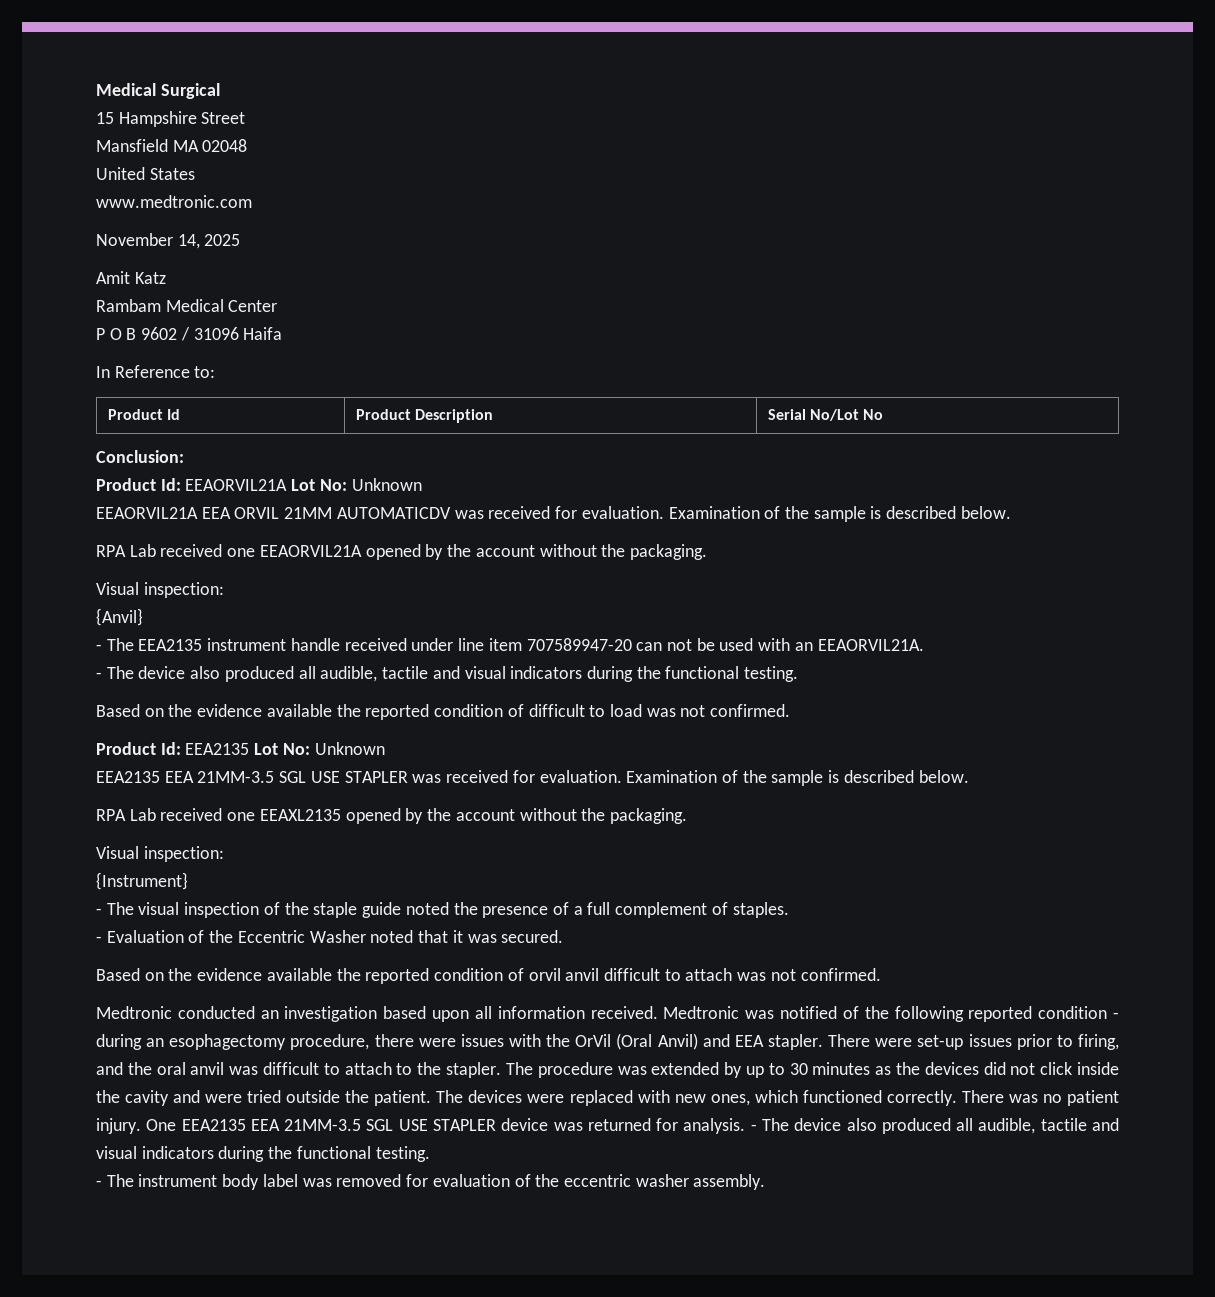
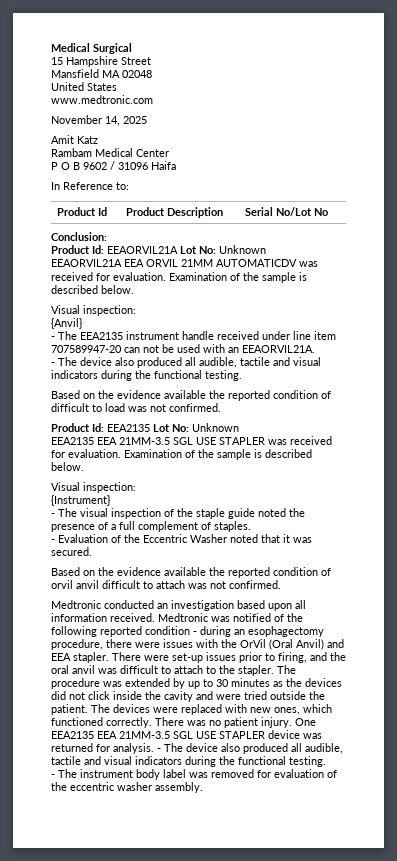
[96,544,707,560] // RPA Lab received one EEAORVIL21A opened by the account without the packaging. -> (134, 289) none
[96,808,687,824] // RPA Lab received one EEAXL2135 opened by the account without the packaging. -> (84, 466) none

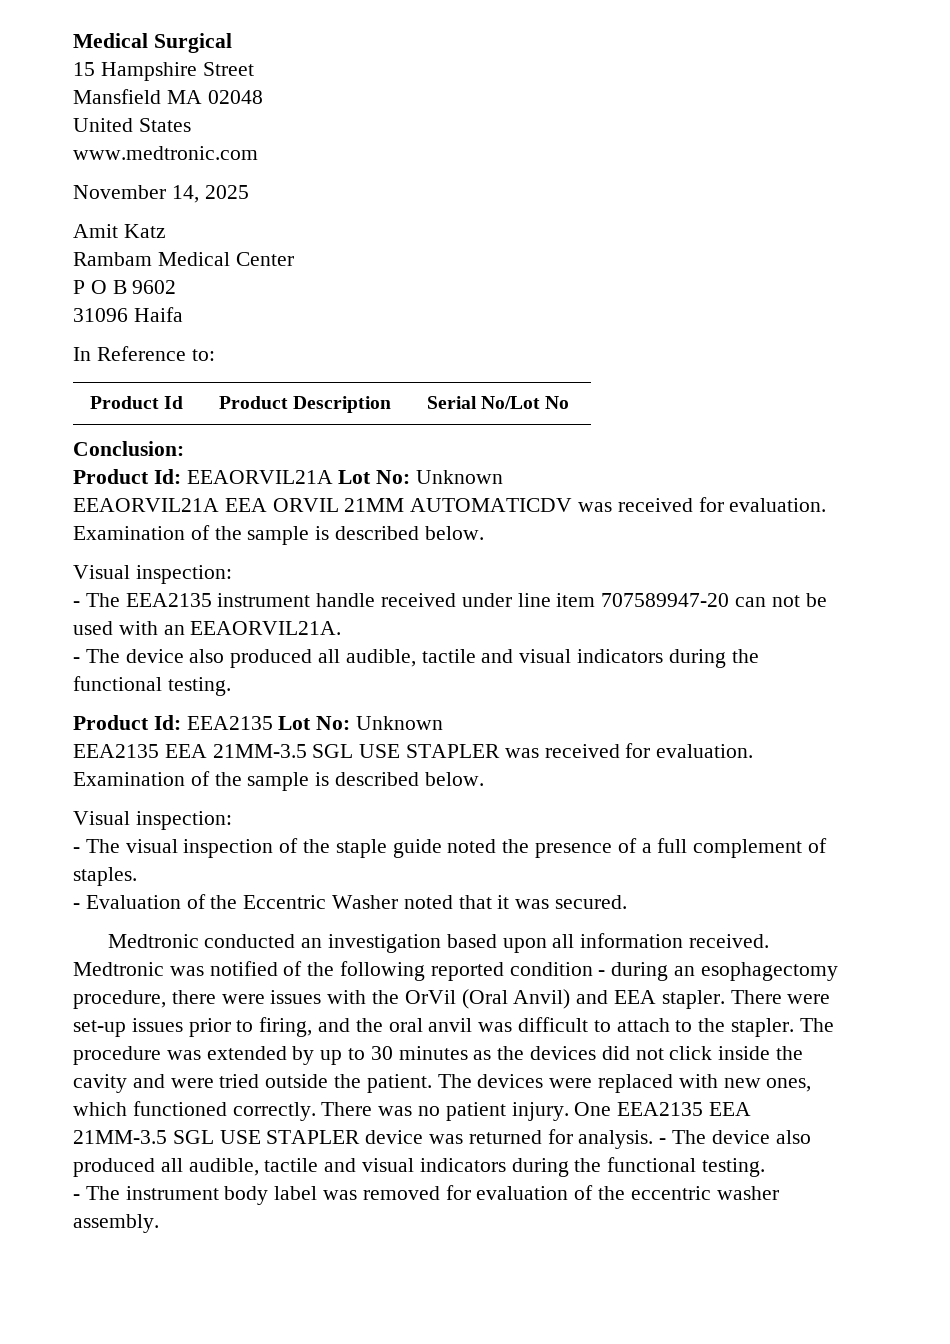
[110,161,115,170] / -> (177, 287) //
[51,318,82,329] // {Anvil} -> (232, 574) none
[51,390,331,401] [51,403,221,412] // Based on the evidence available the reported condition of difficult to load was not confirmed. -> (231, 686) none
[51,495,110,506] // {Instrument} -> (232, 820) none
[51,567,331,578] [51,580,281,589] // Based on the evidence available the reported condition of orvil anvil difficult to attach was not confirmed. -> (628, 902) none

